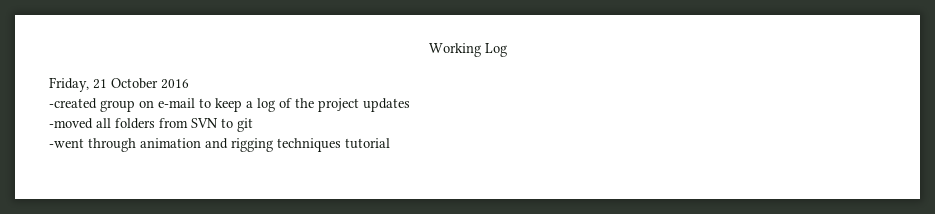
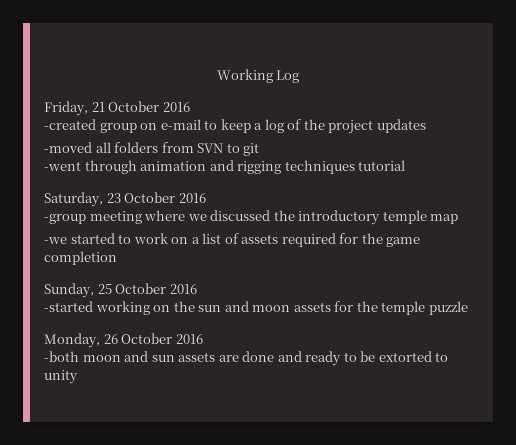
(390, 143) none -> [44,192,206,207] [44,210,459,225] [44,233,421,247] [44,251,117,265] [44,283,197,298] [44,301,468,315] [44,333,203,348] [44,351,449,366] [44,370,78,384] // Saturday, 23 October 2016 // -group meeting where we discussed the introductory temple map // -we started to work on a list of assets required for the game completion // Sunday, 25 October 2016 // -started working on the sun and moon assets for the temple puzzle // Monday, 26 October 2016 // -both moon and sun assets are done and ready to be extorted to unity

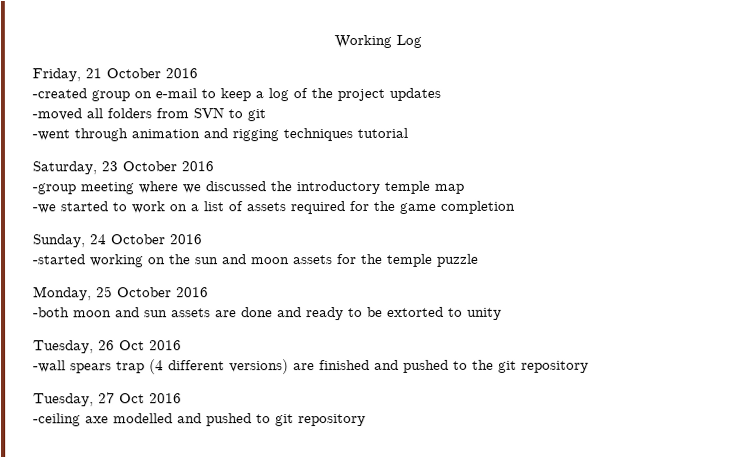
[97,284,112,294] 25 -> [90,234,107,245] 24
[103,334,118,344] 26 -> [96,286,113,298] 25
(78, 377) none -> [33,340,182,354] [33,359,589,375] [33,392,182,407] [33,413,366,427] // Tuesday, 26 Oct 2016 // -wall spears trap (4 different versions) are finished and pushed to the git repository // Tuesday, 27 Oct 2016 // -ceiling axe modelled and pushed to git repository

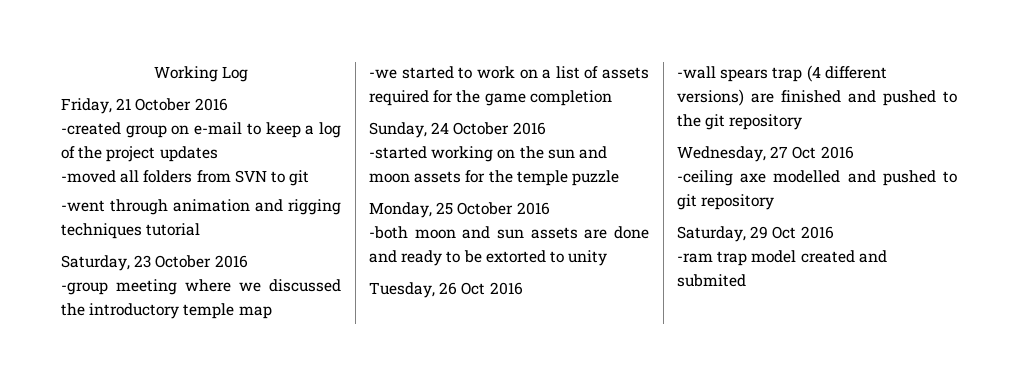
[33,393,94,407] Tuesday, -> [677,146,766,162] Wednesday,
(366, 420) none -> [677,226,834,242] [677,250,887,266] [677,274,746,287] // Saturday, 29 Oct 2016 // -ram trap model created and submited

